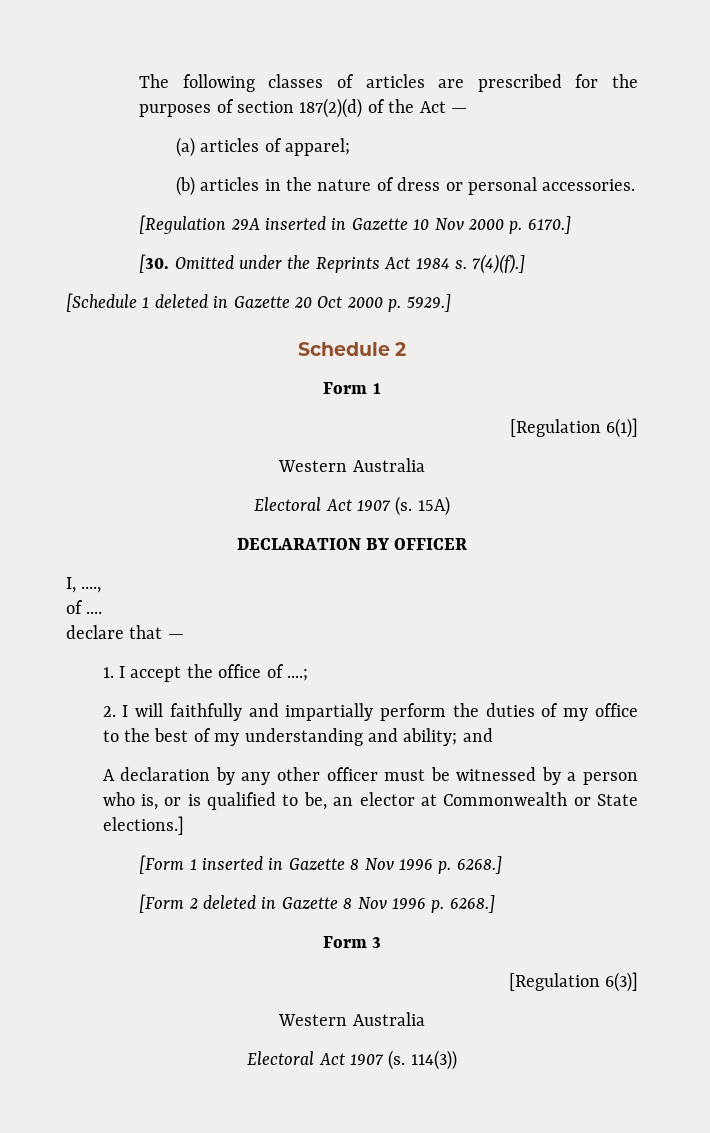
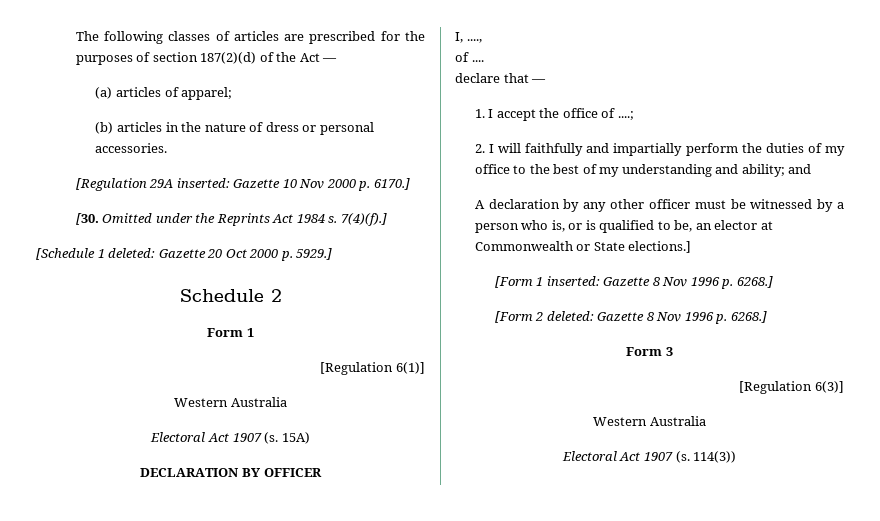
[265,216,347,230] inserted in -> [176,178,230,188] inserted:
[154,294,229,308] deleted in -> [108,248,156,258] deleted:
[202,856,284,870] inserted in -> [546,276,600,286] inserted:
[203,895,277,909] deleted in -> [546,311,594,321] deleted:

